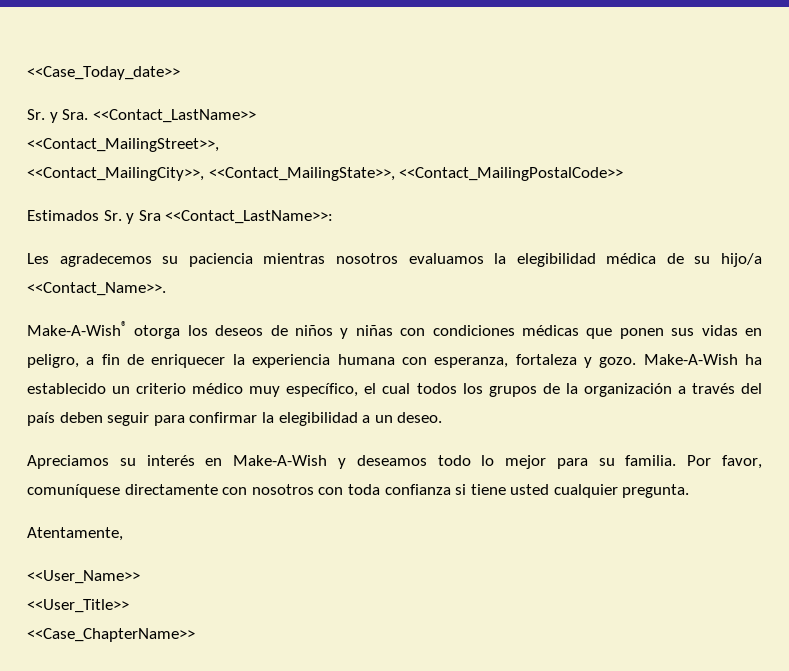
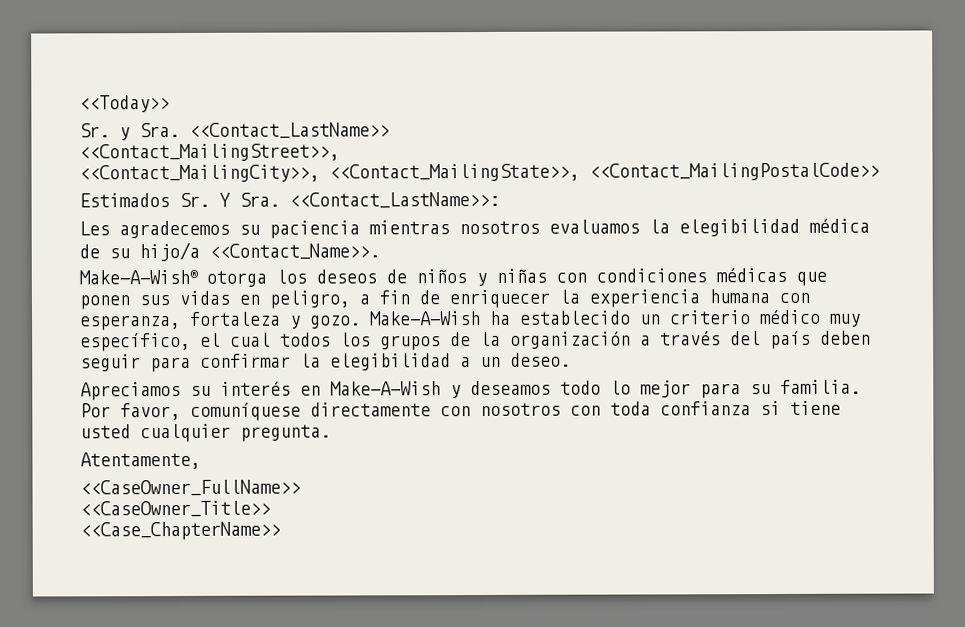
[27,66,180,80] <<Case_Today_date>> -> [79,95,170,113] <<Today>>
[126,210,161,224] y Sra -> [219,192,280,207] Y Sra.
[27,570,140,584] [27,599,129,613] <<User_Name>> // <<User_Title>> -> [80,479,301,497] [80,500,271,518] <<CaseOwner_FullName>> // <<CaseOwner_Title>>

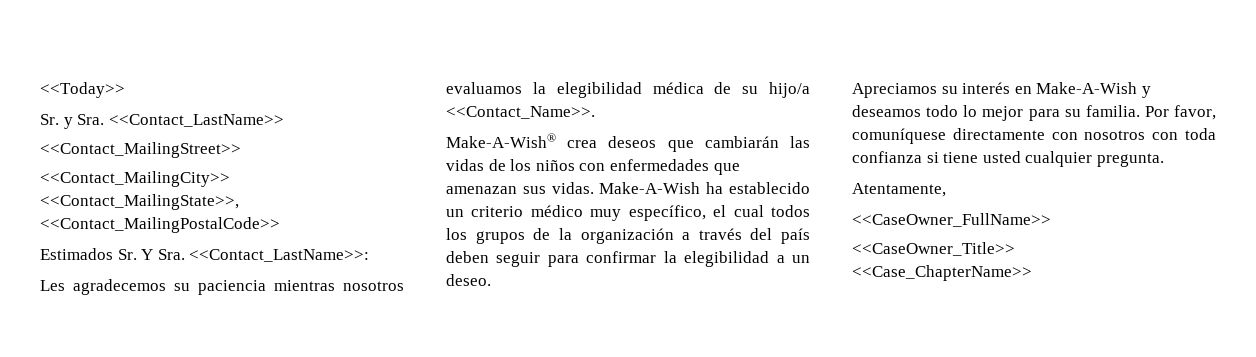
[79,143,340,162] [79,164,320,183] <<Contact_MailingStreet>>, // <<Contact_MailingCity>>, -> [40,142,241,158] [40,171,230,187] <<Contact_MailingStreet>> // <<Contact_MailingCity>>
[206,267,827,287] [79,289,810,310] [80,311,361,331] otorga los deseos de niños y niñas con condiciones médicas que ponen sus vidas en peligro, a fin de enriquecer la experiencia humana con esperanza, fortaleza y gozo. -> [567,136,810,152] [446,159,740,175] [446,182,594,194] crea deseos que cambiarán las vidas de los niños con enfermedades que amenazan sus vidas.

